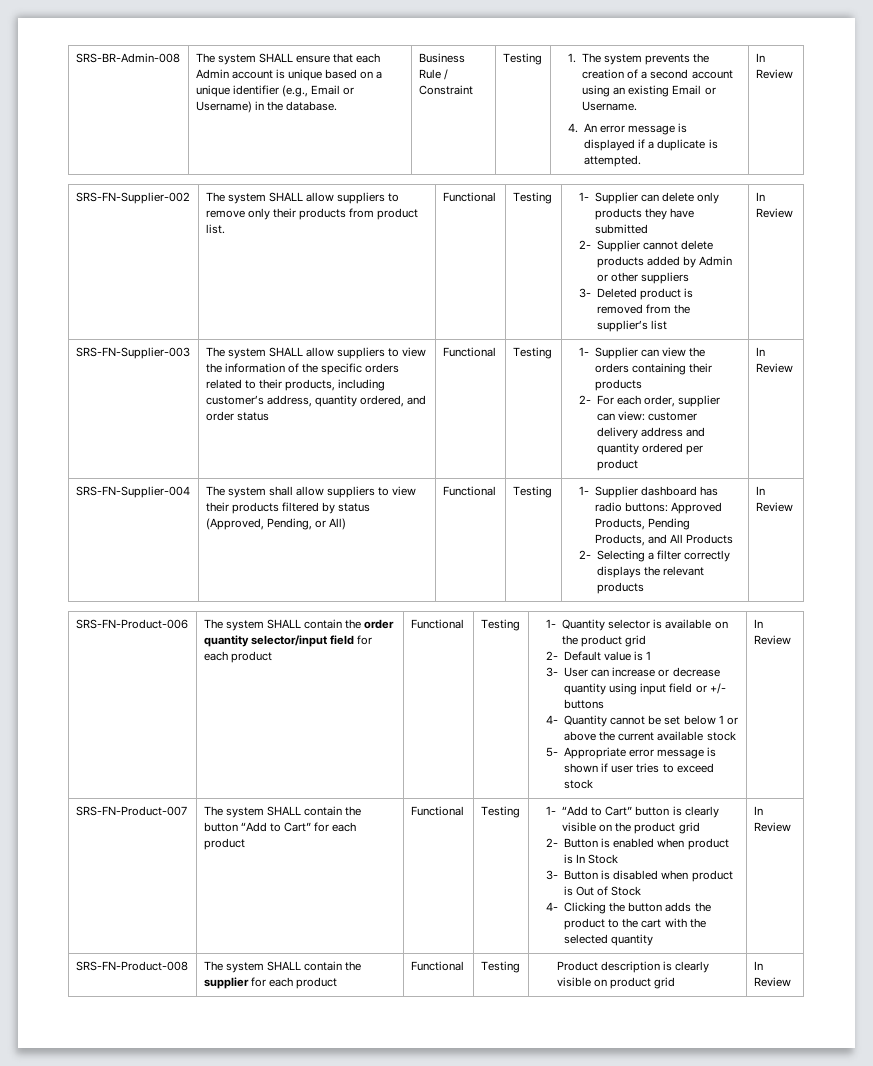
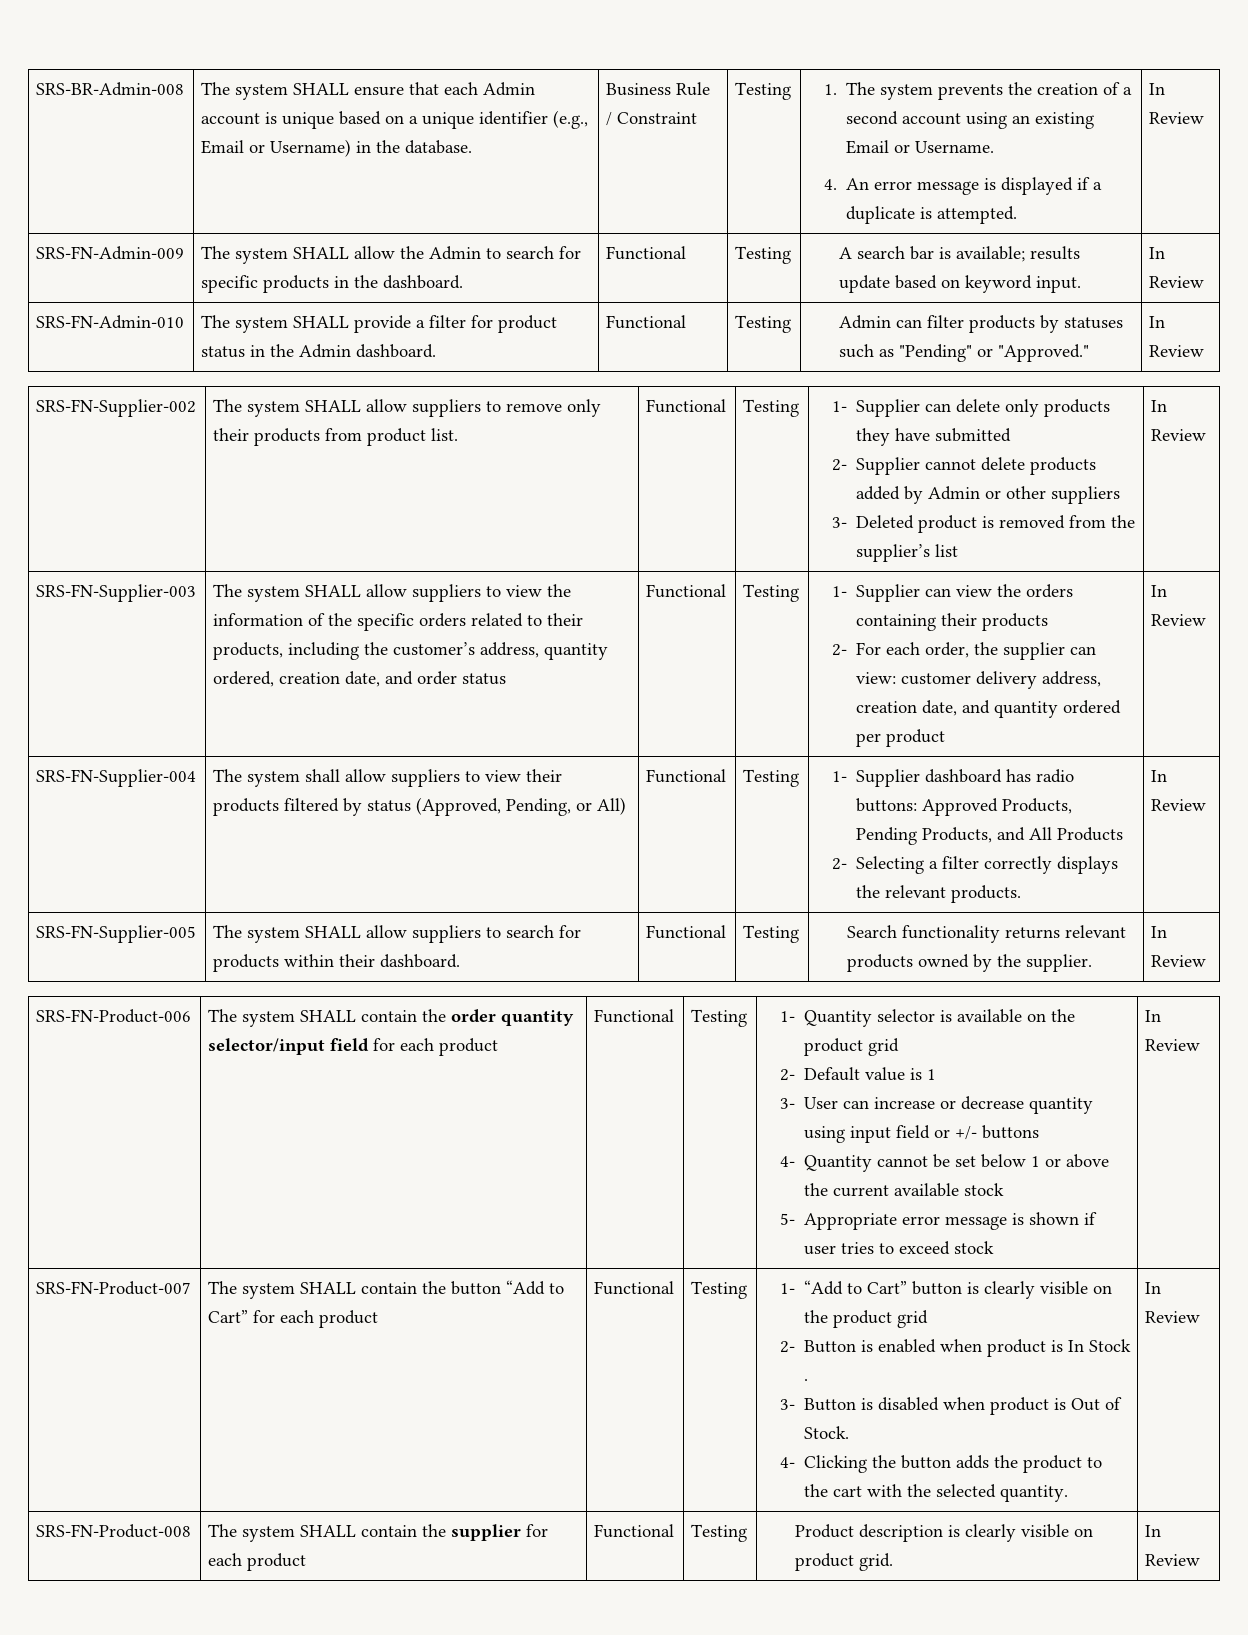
(793, 74) none -> [36,246,185,260] [201,246,582,264] [201,275,464,293] [606,246,687,260] [735,246,792,264] [839,246,1081,262] [839,275,1082,293] [1149,247,1166,259] [1149,276,1205,288] [36,315,185,329] [201,315,558,333] [201,344,437,358] [606,315,687,329] [735,315,792,333] [839,315,1124,333] [839,344,1090,362] [1149,316,1166,328] [1149,345,1205,357] // SRS-FN-Admin-009 | The system SHALL allow the Admin to search for specific products in the dashboard. | Functional | Testing | A search bar is available; results update based on keyword input. | In Review // SRS-FN-Admin-010 | The system SHALL provide a filter for product status in the Admin dashboard. | Functional | Testing | Admin can filter products by statuses such as "Pending" or "Approved." | In Review
(386, 385) none -> [364,642,389,655] the
(405, 401) none -> [279,671,381,687] creation date,
(676, 401) none -> [973,642,998,655] the
[641,427,684,437] address -> [1041,671,1101,687] [855,700,957,716] address, creation date,
[597,582,645,594] products -> [950,885,1021,903] [1151,770,1168,782] [1151,799,1207,811] [36,925,197,943] [213,925,582,943] [213,954,461,972] [646,925,727,939] [743,925,800,943] [847,925,1127,943] [847,954,1093,972] products. | In Review // SRS-FN-Supplier-005 | The system SHALL allow suppliers to search for products within their dashboard. | Functional | Testing | Search functionality returns relevant products owned by the supplier.
(619, 859) none -> [803,1379,808,1381] .
[611,886,642,896] Stock -> [803,1426,849,1439] Stock.
[611,934,654,946] quantity -> [999,1485,1068,1502] quantity.
[654,977,676,989] grid -> [859,1553,894,1571] grid.

